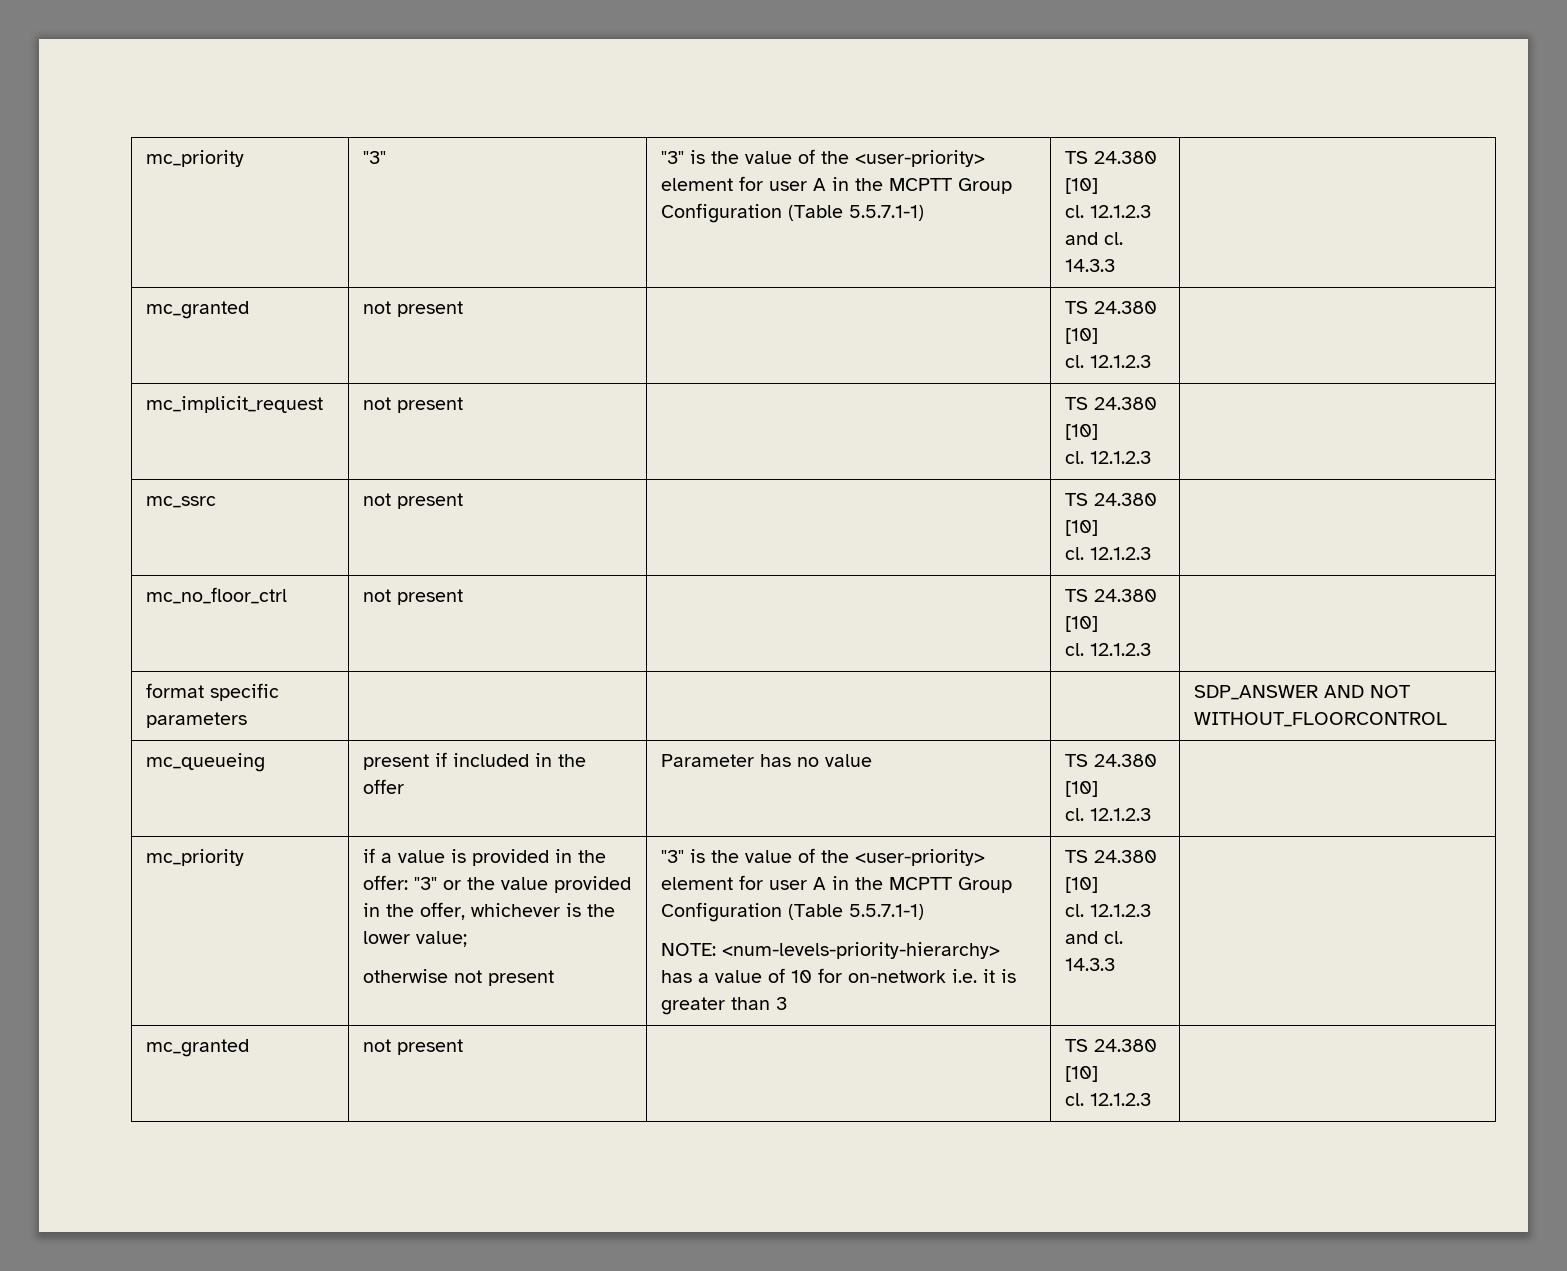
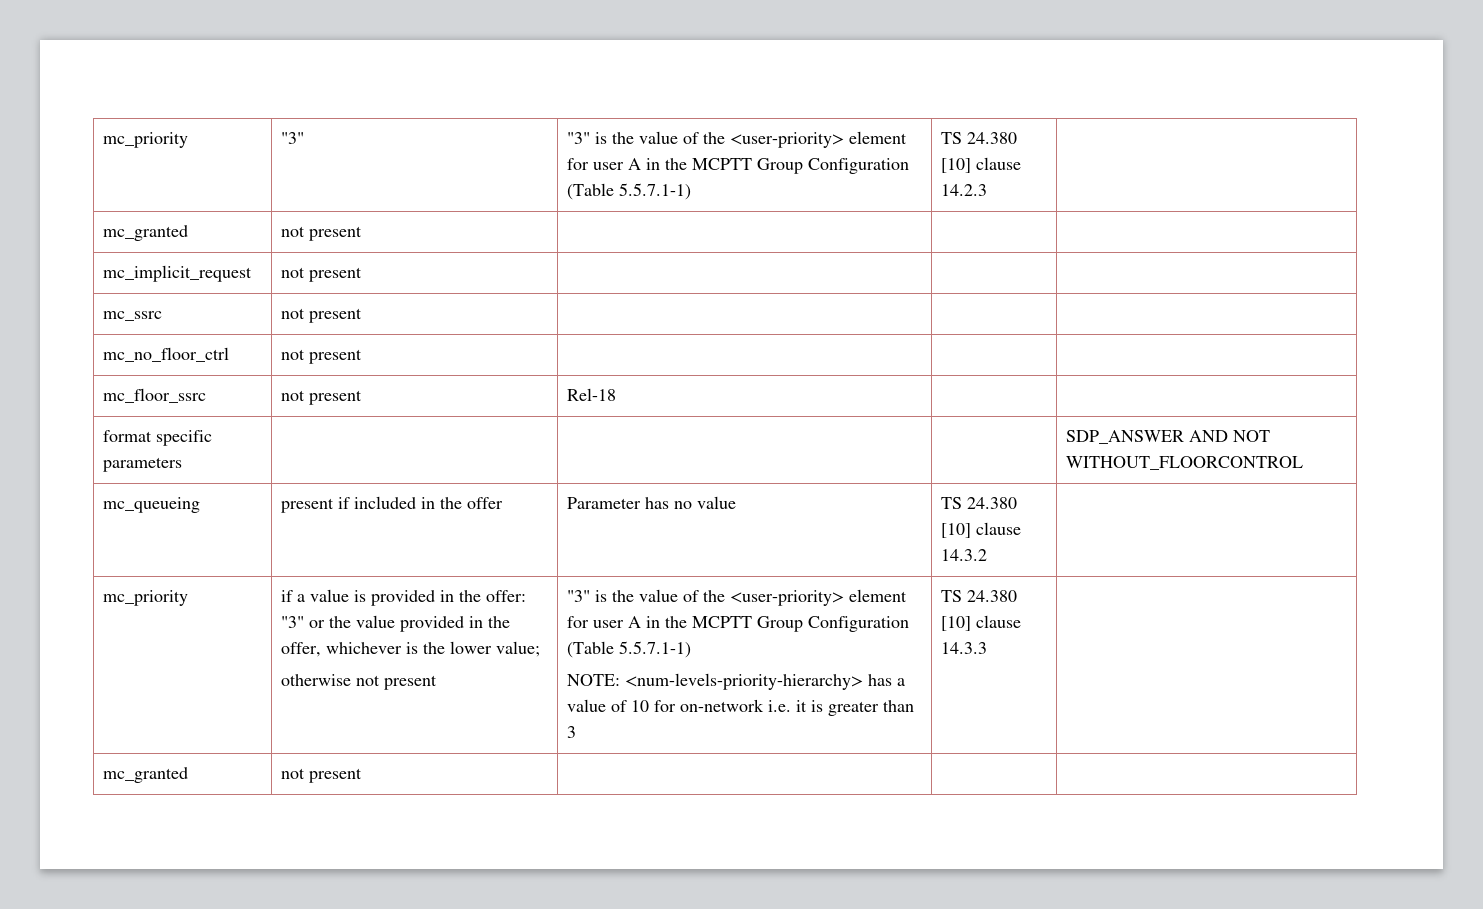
[1065,205,1152,218] [1065,232,1124,245] [1065,259,1116,272] [146,301,250,319] [363,301,464,317] [1065,301,1158,314] [1065,328,1099,344] [1065,355,1152,368] [146,396,324,413] [363,397,464,413] [1065,397,1158,410] [1065,424,1099,440] [1065,451,1152,464] [146,496,217,508] [363,493,464,509] [1065,493,1158,506] [1065,520,1099,536] [1065,547,1152,560] [146,587,288,604] [363,589,464,605] [1065,589,1158,602] [1065,616,1099,632] [1065,643,1152,656] // cl. 12.1.2.3 and cl. 14.3.3 | // mc_granted | not present | | TS 24.380 [10] // cl. 12.1.2.3 | // mc_implicit_request | not present | | TS 24.380 [10] // cl. 12.1.2.3 | // mc_ssrc | not present | | TS 24.380 [10] // cl. 12.1.2.3 | // mc_no_floor_ctrl | not present | | TS 24.380 [10] // cl. 12.1.2.3 -> [976,157,1022,170] [941,184,988,196] [103,225,189,241] [281,226,363,241] [103,265,253,282] [281,267,363,282] [103,311,163,321] [281,308,363,323] [103,347,230,362] [281,349,363,364] [103,388,207,403] [281,390,363,405] [567,388,617,401] clause 14.2.3 | // mc_granted | not present | | | // mc_implicit_request | not present | | | // mc_ssrc | not present | | | // mc_no_floor_ctrl | not present | | | // mc_floor_ssrc | not present | Rel-18 |
[1065,808,1152,821] // cl. 12.1.2.3 -> [976,522,1022,535] [941,549,988,561] clause 14.3.2
[1065,904,1152,917] [1065,931,1124,944] [1065,958,1116,971] [146,1039,250,1057] [363,1039,464,1055] [1065,1039,1158,1052] [1065,1066,1099,1082] [1065,1093,1152,1106] // cl. 12.1.2.3 and cl. 14.3.3 | // mc_granted | not present | | TS 24.380 [10] // cl. 12.1.2.3 -> [976,615,1022,628] [941,642,988,654] [103,767,189,783] [281,768,363,783] clause 14.3.3 | // mc_granted | not present | |

